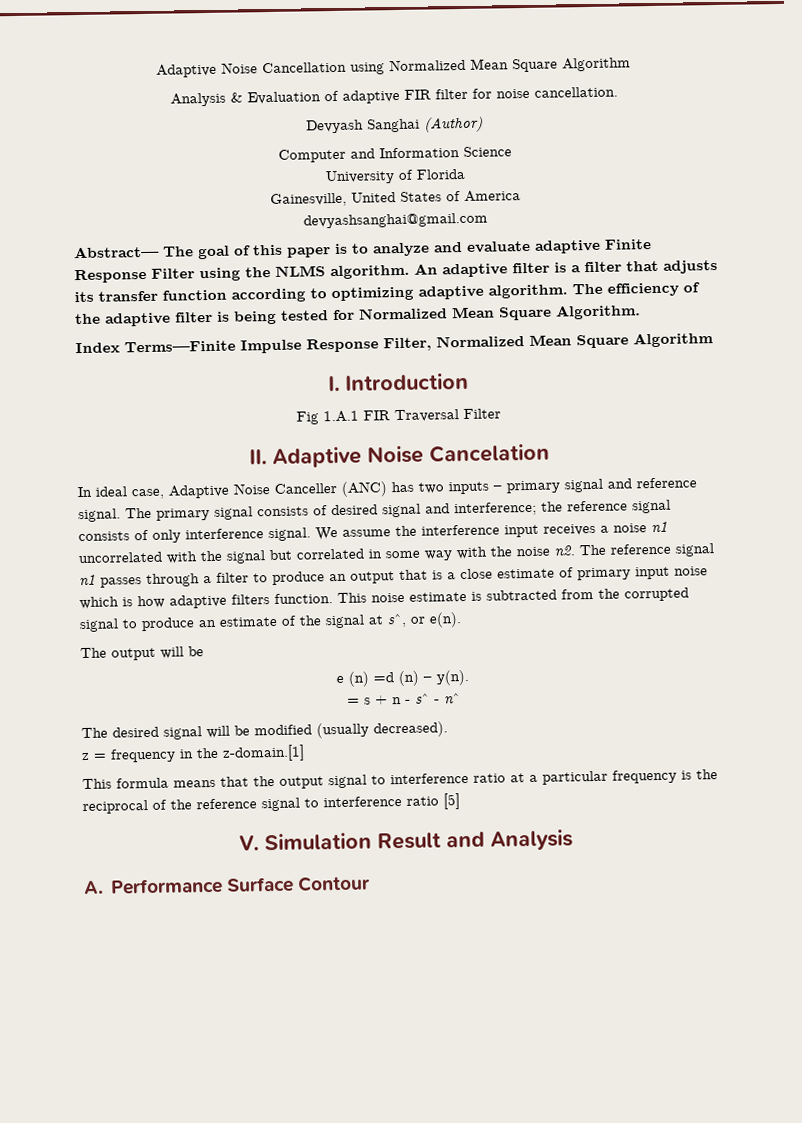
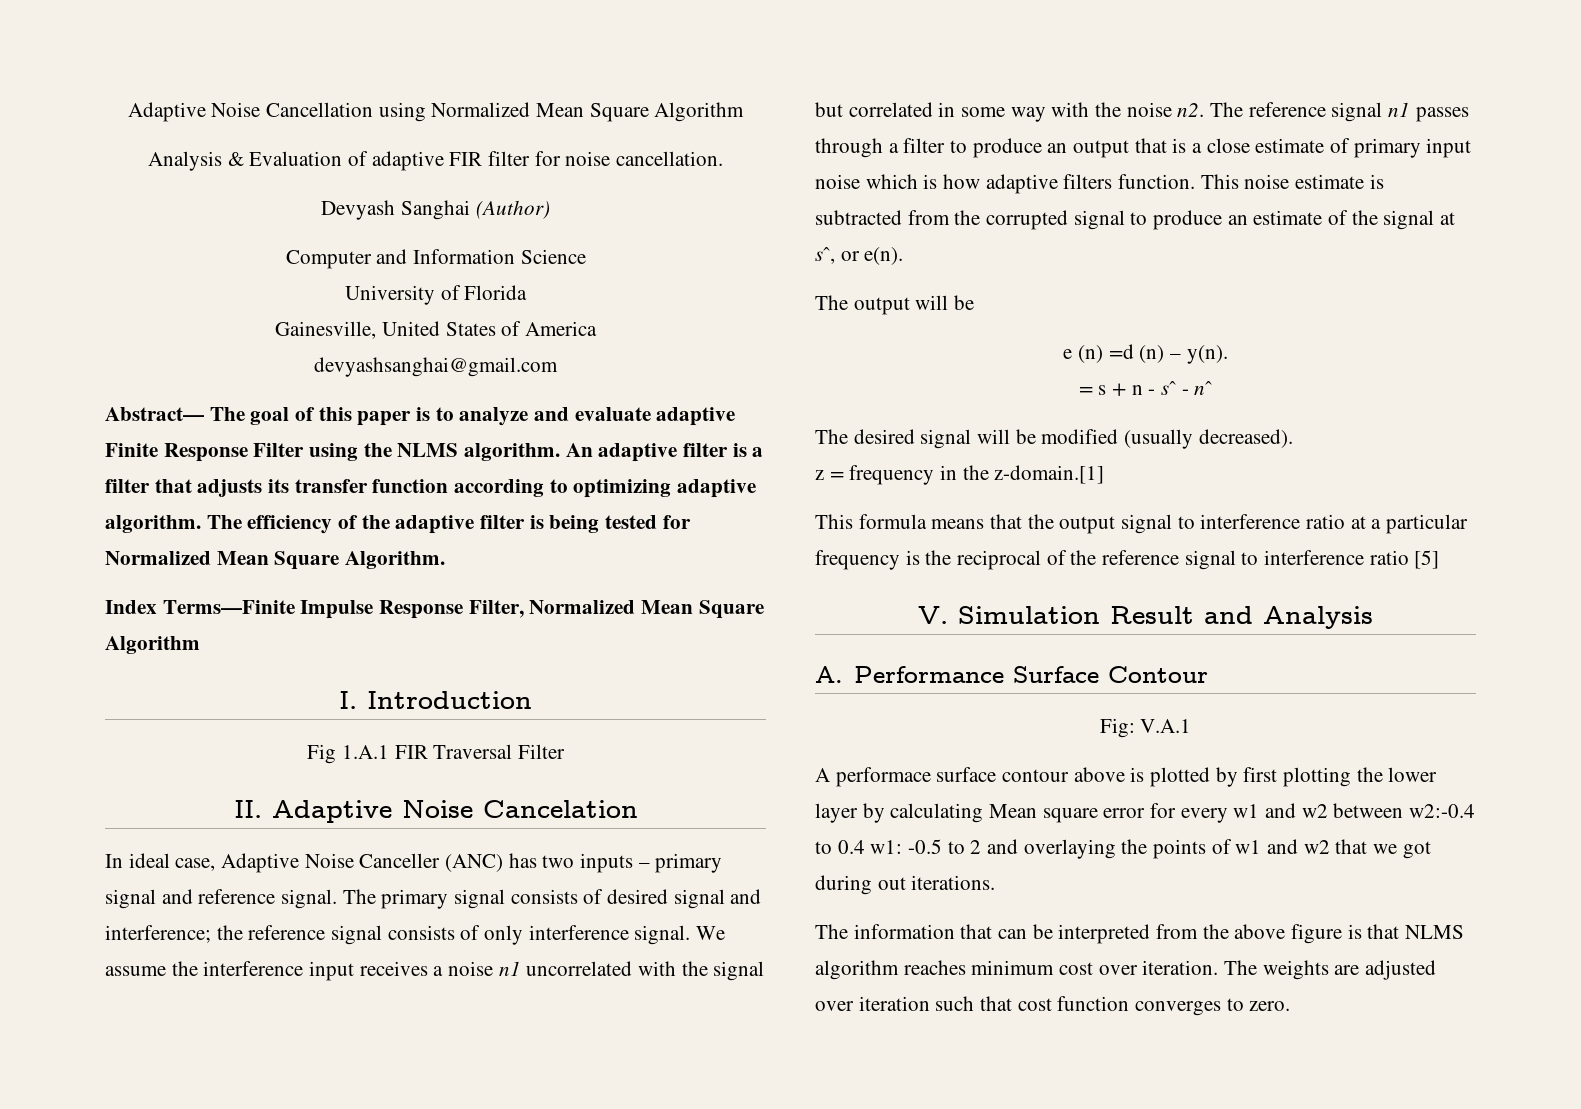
(370, 883) none -> [1099,718,1192,738] [815,767,1438,787] [815,803,1476,823] [815,839,1431,859] [815,875,996,895] [815,924,1465,944] [815,960,1437,980] [815,996,1291,1016] // Fig: V.A.1 // A performace surface contour above is plotted by first plotting the lower layer by calculating Mean square error for every w1 and w2 between w2:-0.4 to 0.4 w1: -0.5 to 2 and overlaying the points of w1 and w2 that we got during out iterations. // The information that can be interpreted from the above figure is that NLMS algorithm reaches minimum cost over iteration. The weights are adjusted over iteration such that cost function converges to zero.

